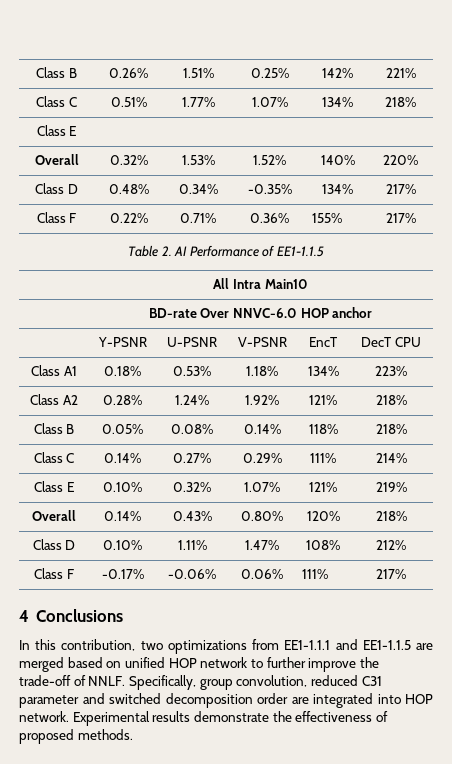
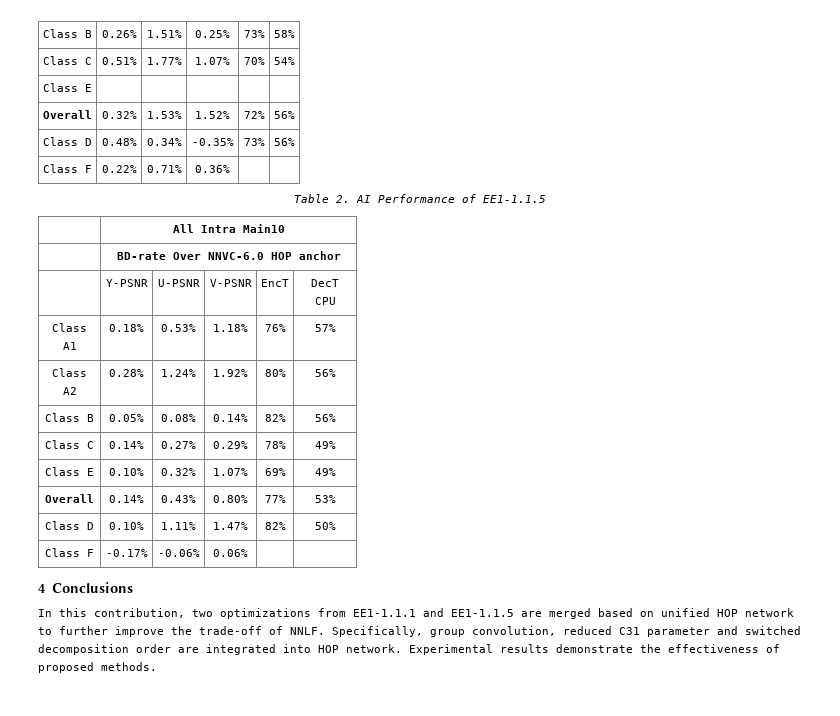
[322,68,353,78] [385,68,416,78] 142% | 221% -> [243,30,265,38] [274,30,295,38] 73% | 58%
[322,97,353,107] [385,97,416,107] 134% | 218% -> [243,57,265,65] [274,57,295,65] 70% | 54%
[320,155,355,165] [383,155,418,165] 140% | 220% -> [243,111,265,119] [274,111,295,119] 72% | 56%
[322,184,353,194] [385,184,416,194] 134% | 217% -> [243,138,265,146] [274,138,295,146] 73% | 56%
[312,213,343,223] [385,213,416,223] 155% | 217% -> (230, 169) |
[307,366,339,376] [375,366,407,376] 134% | 223% -> [264,324,286,332] [314,324,336,332] 76% | 57%
[309,395,337,405] [375,395,407,405] 121% | 218% -> [264,369,286,377] [314,369,336,377] 80% | 56%
[308,424,338,434] [375,424,407,434] 118% | 218% -> [264,414,286,422] [314,414,336,422] 82% | 56%
[310,453,336,463] [375,453,407,463] 111% | 214% -> [264,441,286,449] [314,441,336,449] 78% | 49%
[309,482,337,492] [375,482,407,492] 121% | 219% -> [264,468,286,476] [314,468,336,476] 69% | 49%
[306,511,340,521] [375,511,407,521] 120% | 218% -> [264,495,286,503] [314,495,336,503] 77% | 53%
[306,540,340,550] [376,540,406,550] 108% | 212% -> [264,522,286,530] [314,522,336,530] 82% | 50%
[302,569,329,579] [376,569,406,579] 111% | 217% -> (248, 553) |

